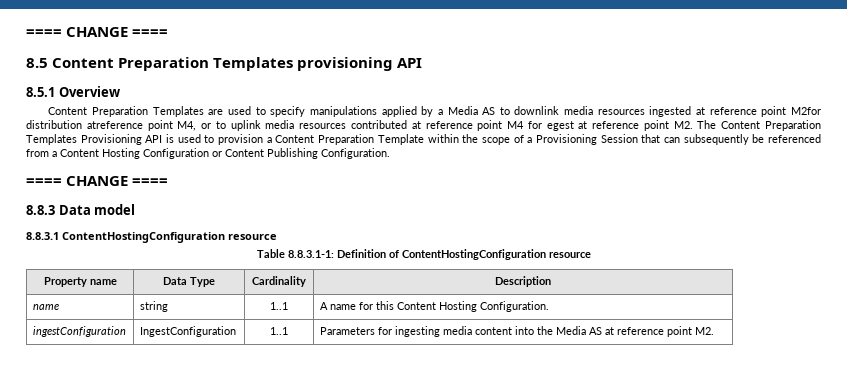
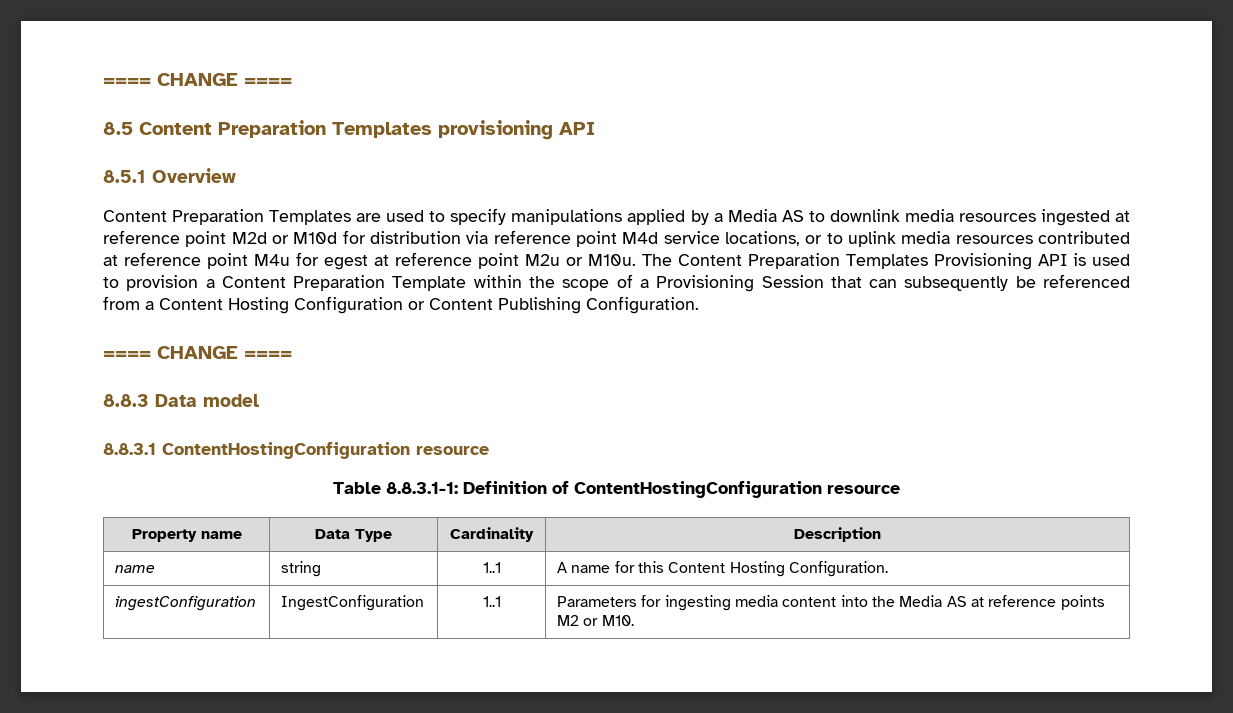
[791,107,822,115] [26,120,197,131] M2for distribution atreference point M4, -> [231,230,801,247] M2d or M10d for distribution via reference point M4d service locations,
[507,121,525,129] M4 -> [254,254,290,266] M4u
[673,121,693,129] M2. -> [525,254,636,266] M2u or M10u.
[666,326,714,337] point M2. -> [1060,595,1105,610] [557,615,634,626] points M2 or M10.

